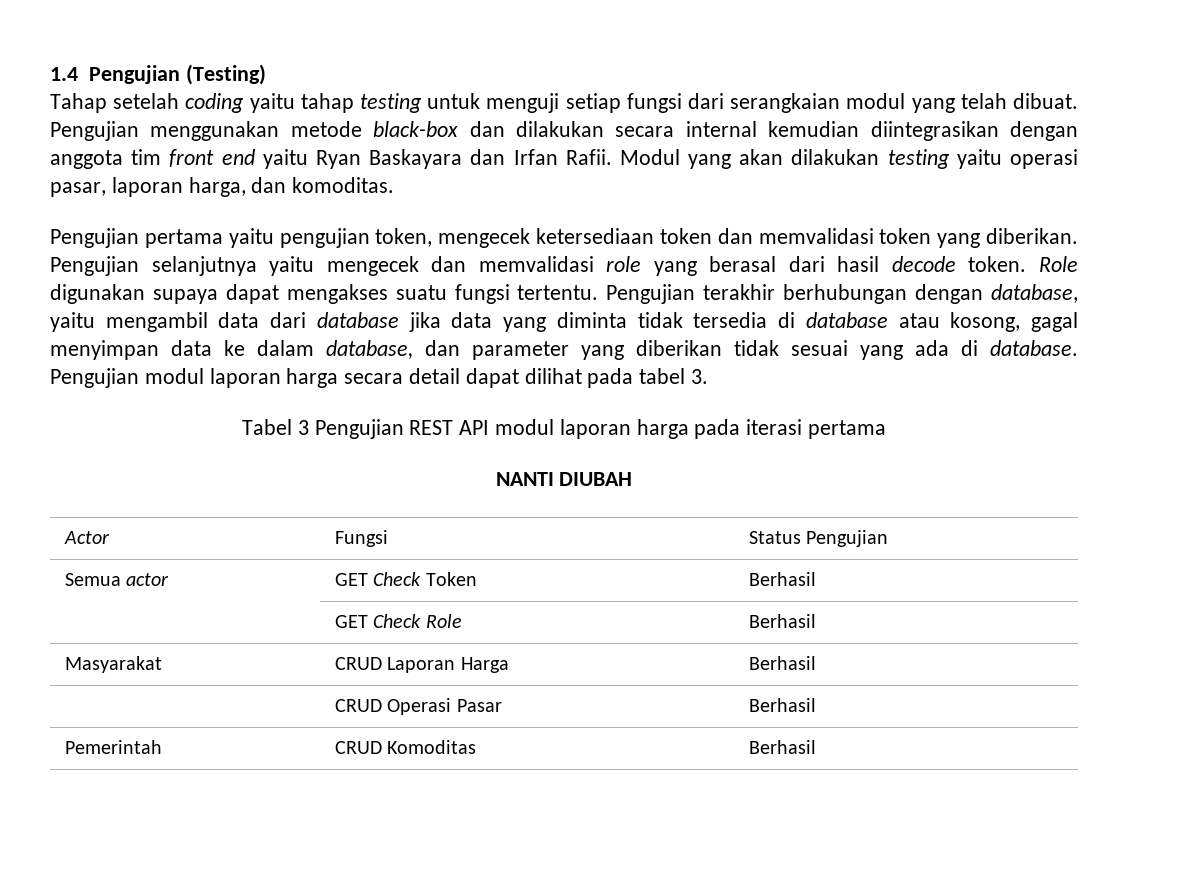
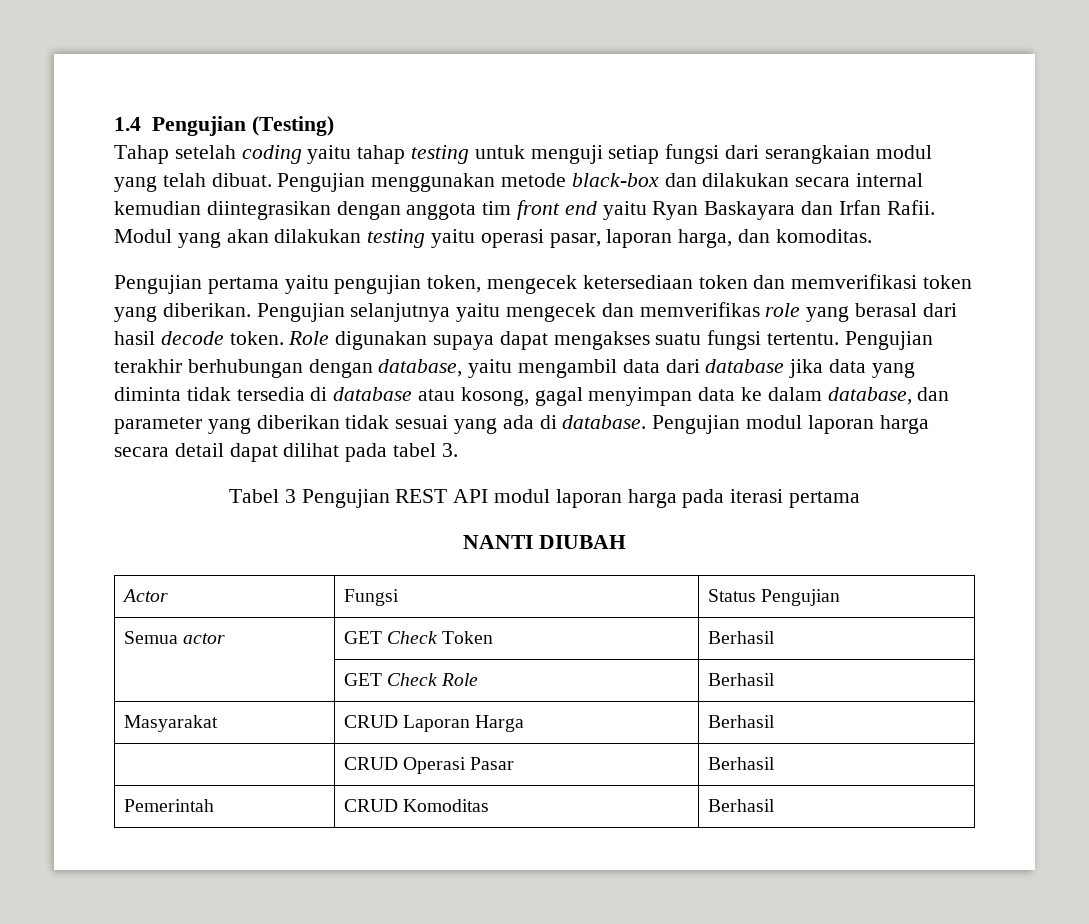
[758,228,874,244] memvalidasi -> [791,274,918,289] memverifikasi
[478,256,594,272] memvalidasi -> [639,302,760,317] memverifikas

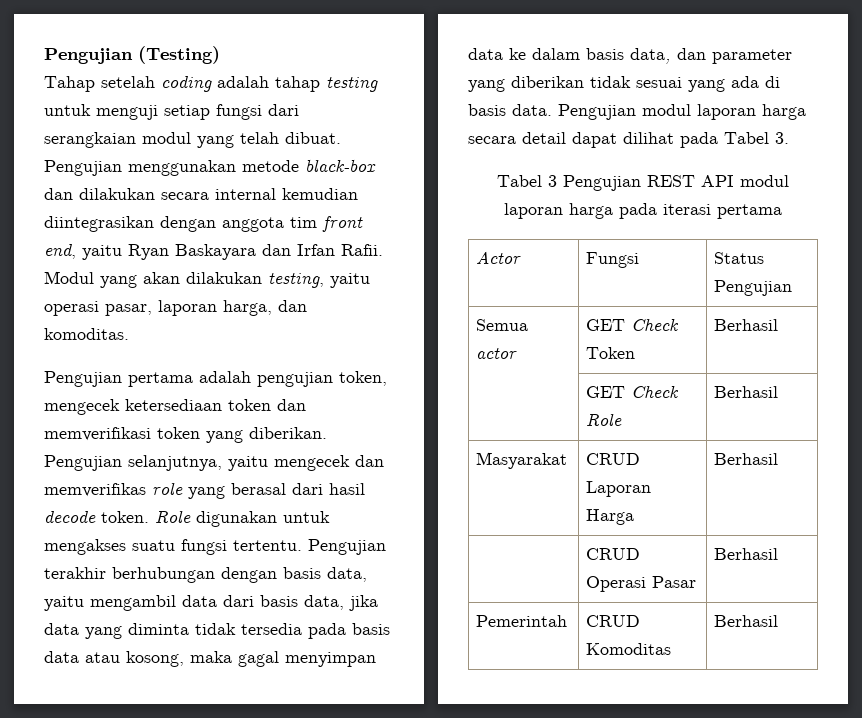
[114,117,141,131] 1.4 -> (44, 56) none
[307,145,352,164] yaitu -> [217,76,269,88] adalah
[564,201,597,215] end -> [44,243,76,259] end,
[367,229,426,248] testing -> [268,273,324,288] testing,
[284,275,329,294] yaitu -> [199,371,251,383] adalah
[350,303,451,322] selanjutnya -> [128,455,222,471] selanjutnya,
[433,331,548,350] supaya dapat -> [283,511,330,523] untuk
[378,359,463,377] database, -> [283,567,367,582] basis data,
[705,359,785,373] database -> [260,595,344,610] basis data,
[310,387,413,401] di database -> [308,623,390,639] [44,651,79,663] pada basis data
(529, 396) none -> [190,651,232,663] maka
[827,387,912,405] database, -> [586,48,671,64] basis data,
[562,415,647,429] database. -> [468,104,552,116] basis data.
[393,443,437,457] tabel -> [724,132,769,144] Tabel
[463,535,626,549] // NANTI DIUBAH -> (782, 211) none

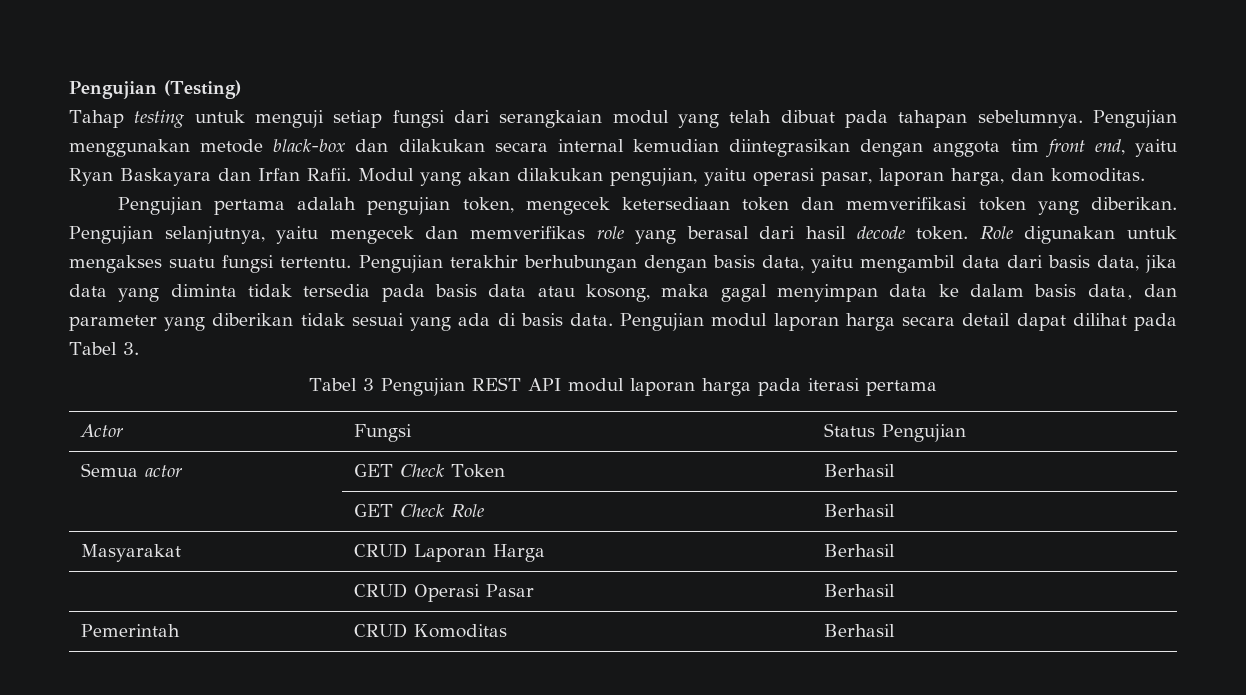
[101,75,320,92] setelah coding adalah tahap -> (124, 119) none
[285,132,341,144] dibuat. -> [780,110,1083,128] dibuat pada tahapan sebelumnya.
[268,273,324,288] testing, -> [610,168,697,186] pengujian,

